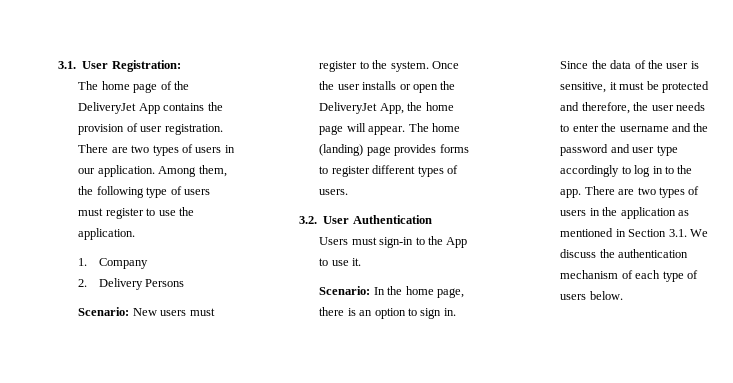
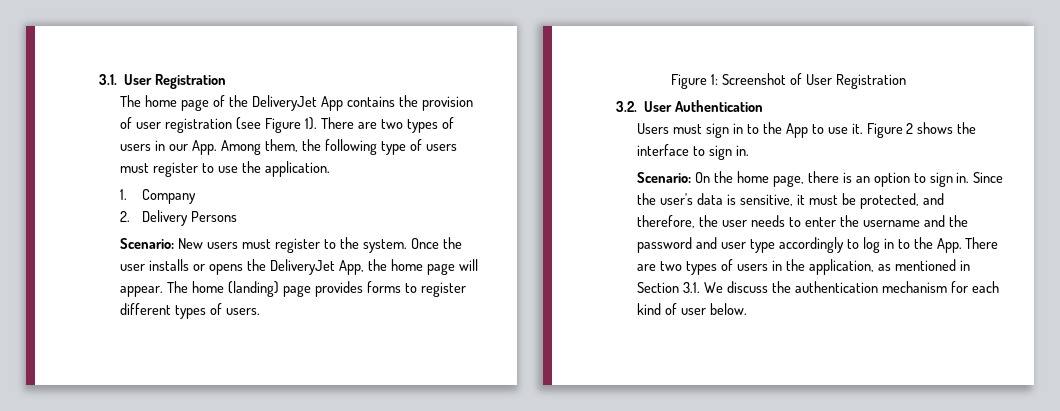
[111,60,181,72] Registration: -> [154,74,226,89] Registration
[164,124,223,135] registration. -> [165,117,317,133] registration (see Figure 1).
[97,165,155,177] application. -> [192,140,218,155] App.
[412,84,438,93] open -> [209,264,244,275] opens
(349, 192) none -> [671,73,906,89] // Figure 1: Screenshot of User Registration
[379,237,414,248] sign-in -> [706,123,744,138] sign in
[319,286,385,295] // Scenario: In -> [866,122,977,138] [637,144,750,160] [637,172,711,183] Figure 2 shows the interface to sign in. // Scenario: On
[610,60,689,69] data of the user -> [660,193,724,205] user's data
[661,81,709,93] protected -> [859,193,919,209] protected,
[560,189,582,198] app. -> [936,238,962,253] App.
[620,207,676,219] application -> [808,259,874,275] application,
[621,270,698,282] [560,294,587,300] of each type of users -> [950,281,999,293] [637,303,707,315] for each kind of user

